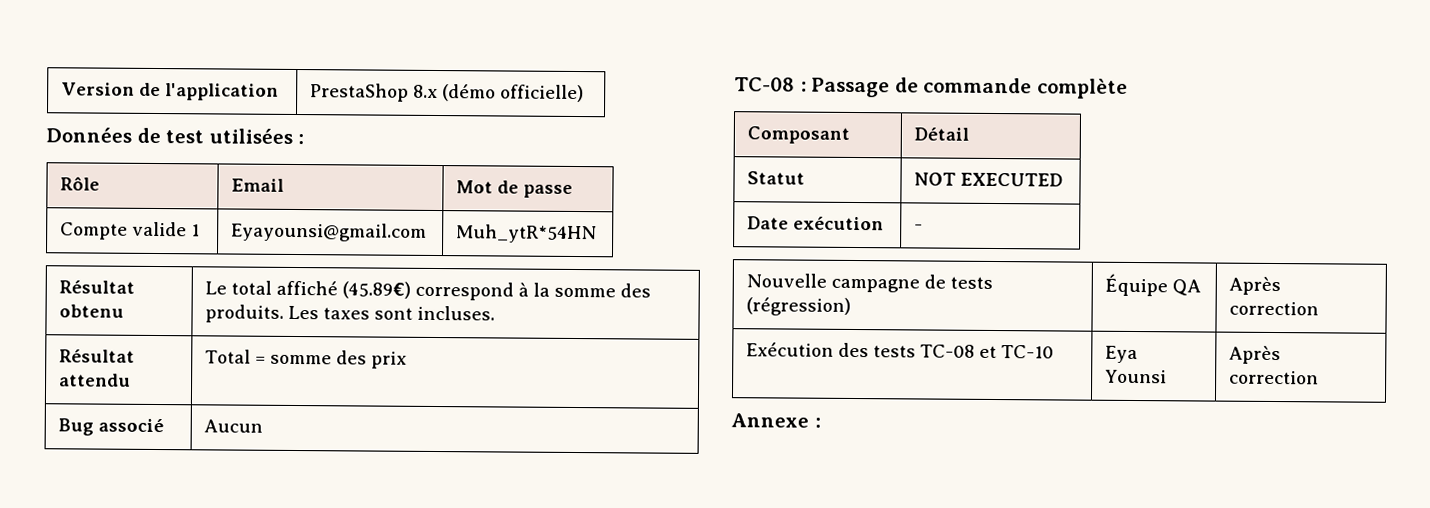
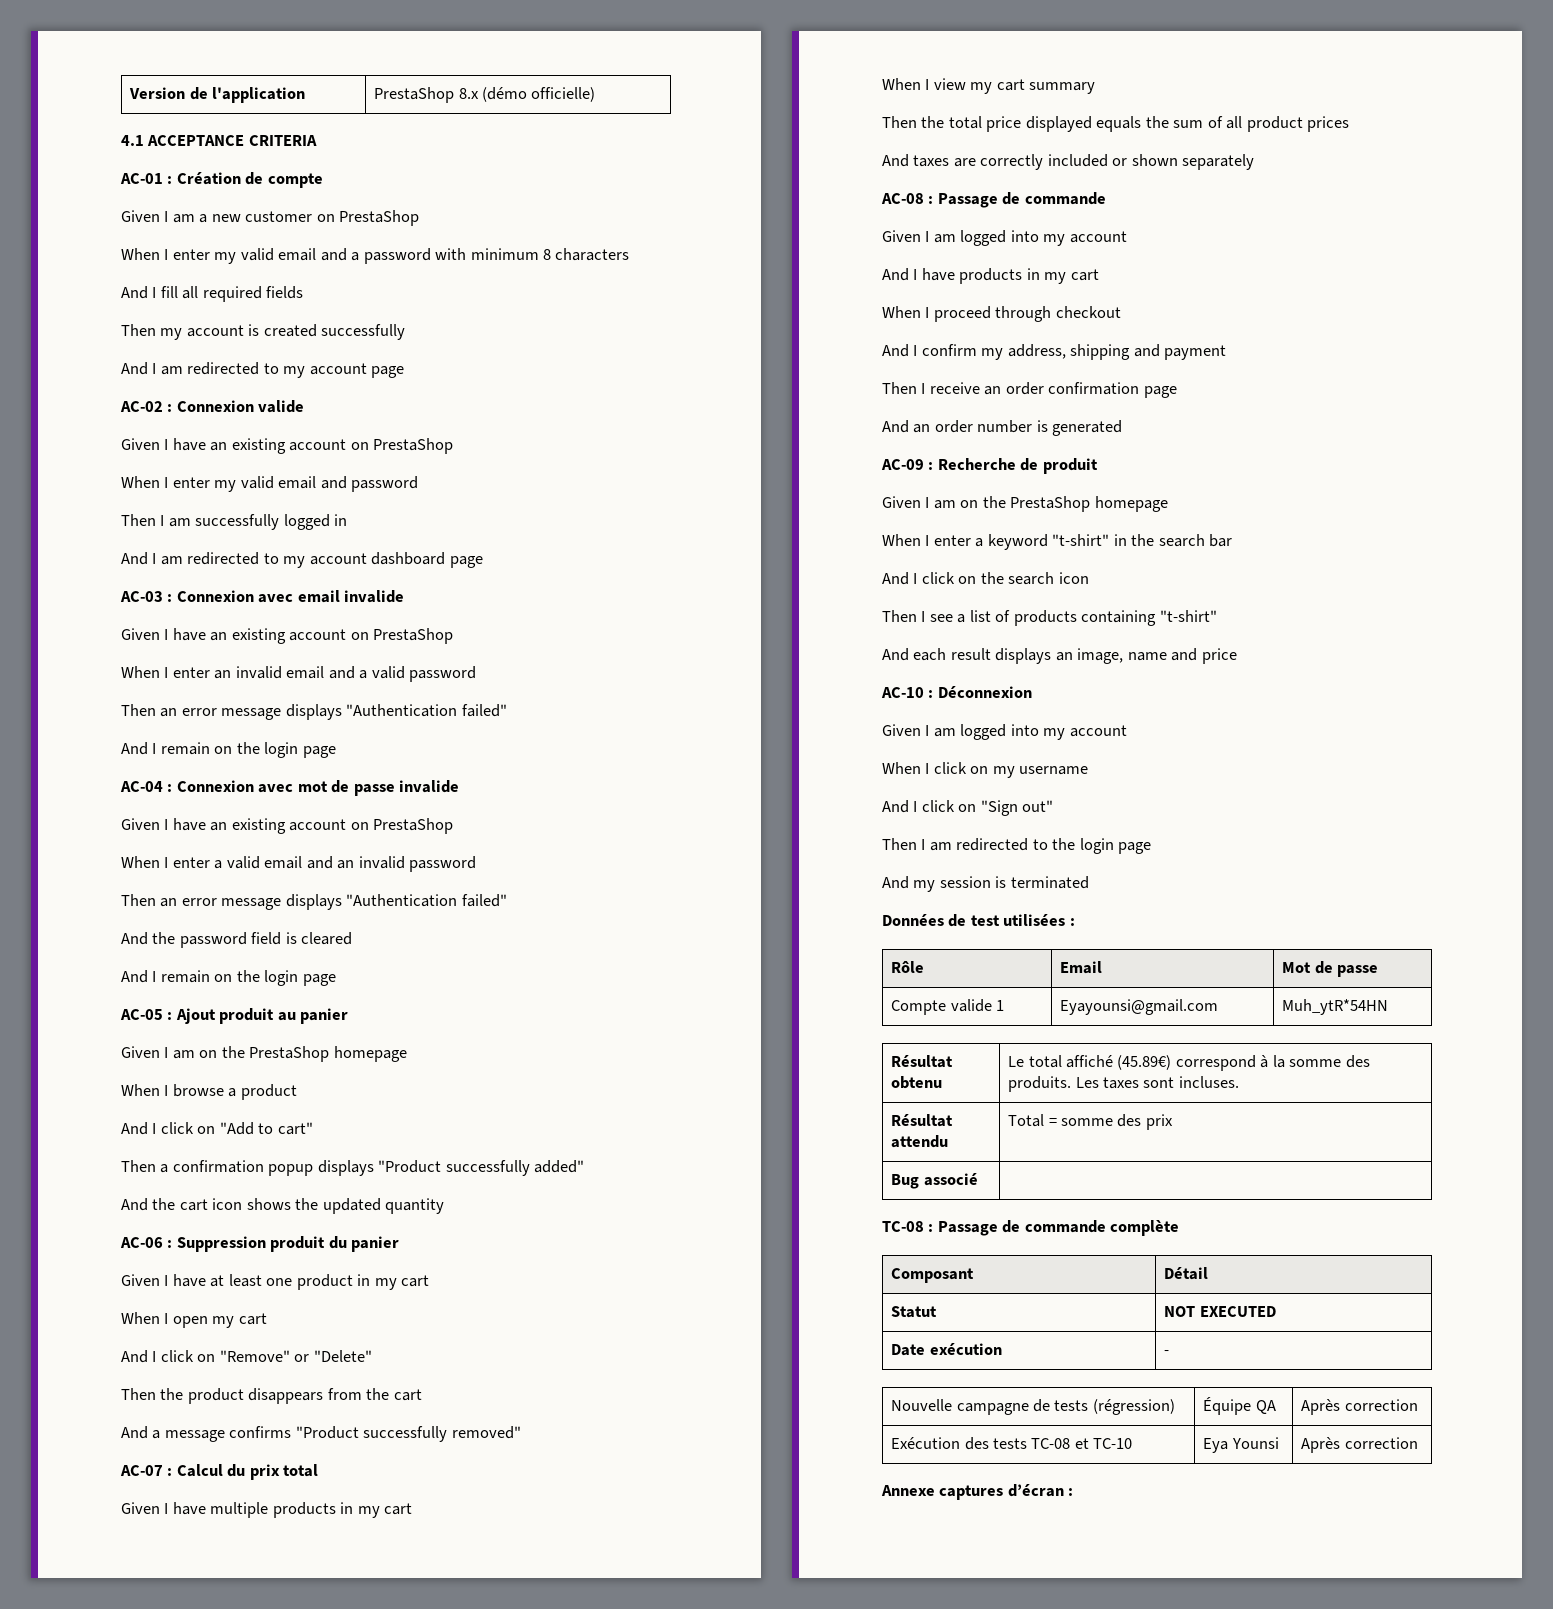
(585, 93) none -> [121,135,317,146] [120,172,323,188] [121,210,420,226] [121,248,630,264] [121,286,304,302] [121,324,406,340] [121,362,405,378] [120,400,305,413] [121,438,454,454] [121,476,419,492] [121,514,348,530] [121,552,483,568] [120,590,405,603] [121,628,454,644] [121,666,477,682] [121,704,507,720] [121,742,336,758] [120,780,460,796] [121,818,454,834] [121,856,477,872] [121,894,507,910] [121,932,353,948] [121,970,336,986] [120,1008,349,1024] [121,1046,407,1062] [121,1084,297,1100] [121,1122,313,1135] [121,1160,585,1176] [121,1198,445,1214] [120,1236,400,1252] [121,1274,430,1290] [121,1312,267,1328] [121,1350,372,1363] [121,1388,422,1404] [121,1426,521,1442] [120,1464,319,1480] [121,1502,413,1518] [882,78,1096,94] [882,116,1350,132] [882,154,1255,170] [881,192,1106,208] [882,230,1127,246] [882,268,1099,284] [882,306,1121,322] [882,344,1227,360] [882,382,1177,398] [882,420,1123,436] [881,458,1098,474] [882,496,1168,512] [882,534,1233,550] [882,572,1089,585] [882,610,1217,626] [882,648,1237,664] [881,686,1032,698] [882,724,1127,740] [882,762,1089,778] [882,800,1054,816] [882,838,1152,854] [882,876,1089,892] // 4.1 ACCEPTANCE CRITERIA // AC-01 : Création de compte // Given I am a new customer on PrestaShop // When I enter my valid email and a password with minimum 8 characters // And I fill all required fields // Then my account is created successfully // And I am redirected to my account page // AC-02 : Connexion valide // Given I have an existing account on PrestaShop // When I enter my valid email and password // Then I am successfully logged in // And I am redirected to my account dashboard page // AC-03 : Connexion avec email invalide // Given I have an existing account on PrestaShop // When I enter an invalid email and a valid password // Then an error message displays "Authentication failed" // And I remain on the login page // AC-04 : Connexion avec mot de passe invalide // Given I have an existing account on PrestaShop // When I enter a valid email and an invalid password // Then an error message displays "Authentication failed" // And the password field is cleared // And I remain on the login page // AC-05 : Ajout produit au panier // Given I am on the PrestaShop homepage // When I browse a product // And I click on "Add to cart" // Then a confirmation popup displays "Product successfully added" // And the cart icon shows the updated quantity // AC-06 : Suppression produit du panier // Given I have at least one product in my cart // When I open my cart // And I click on "Remove" or "Delete" // Then the product disappears from the cart // And a message confirms "Product successfully removed" // AC-07 : Calcul du prix total // Given I have multiple products in my cart // When I view my cart summary // Then the total price displayed equals the sum of all product prices // And taxes are correctly included or shown separately // AC-08 : Passage de commande // Given I am logged into my account // And I have products in my cart // When I proceed through checkout // And I confirm my address, shipping and payment // Then I receive an order confirmation page // And an order number is generated // AC-09 : Recherche de produit // Given I am on the PrestaShop homepage // When I enter a keyword "t-shirt" in the search bar // And I click on the search icon // Then I see a list of products containing "t-shirt" // And each result displays an image, name and price // AC-10 : Déconnexion // Given I am logged into my account // When I click on my username // And I click on "Sign out" // Then I am redirected to the login page // And my session is terminated
[204,419,264,433] Aucun -> (978, 1179) none
(809, 420) none -> [939,1484,1064,1500] captures d’écran

